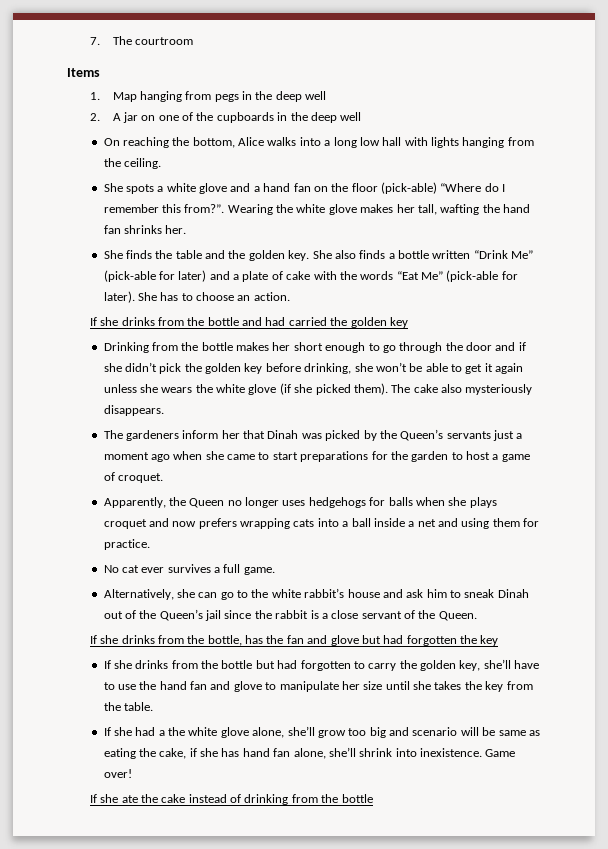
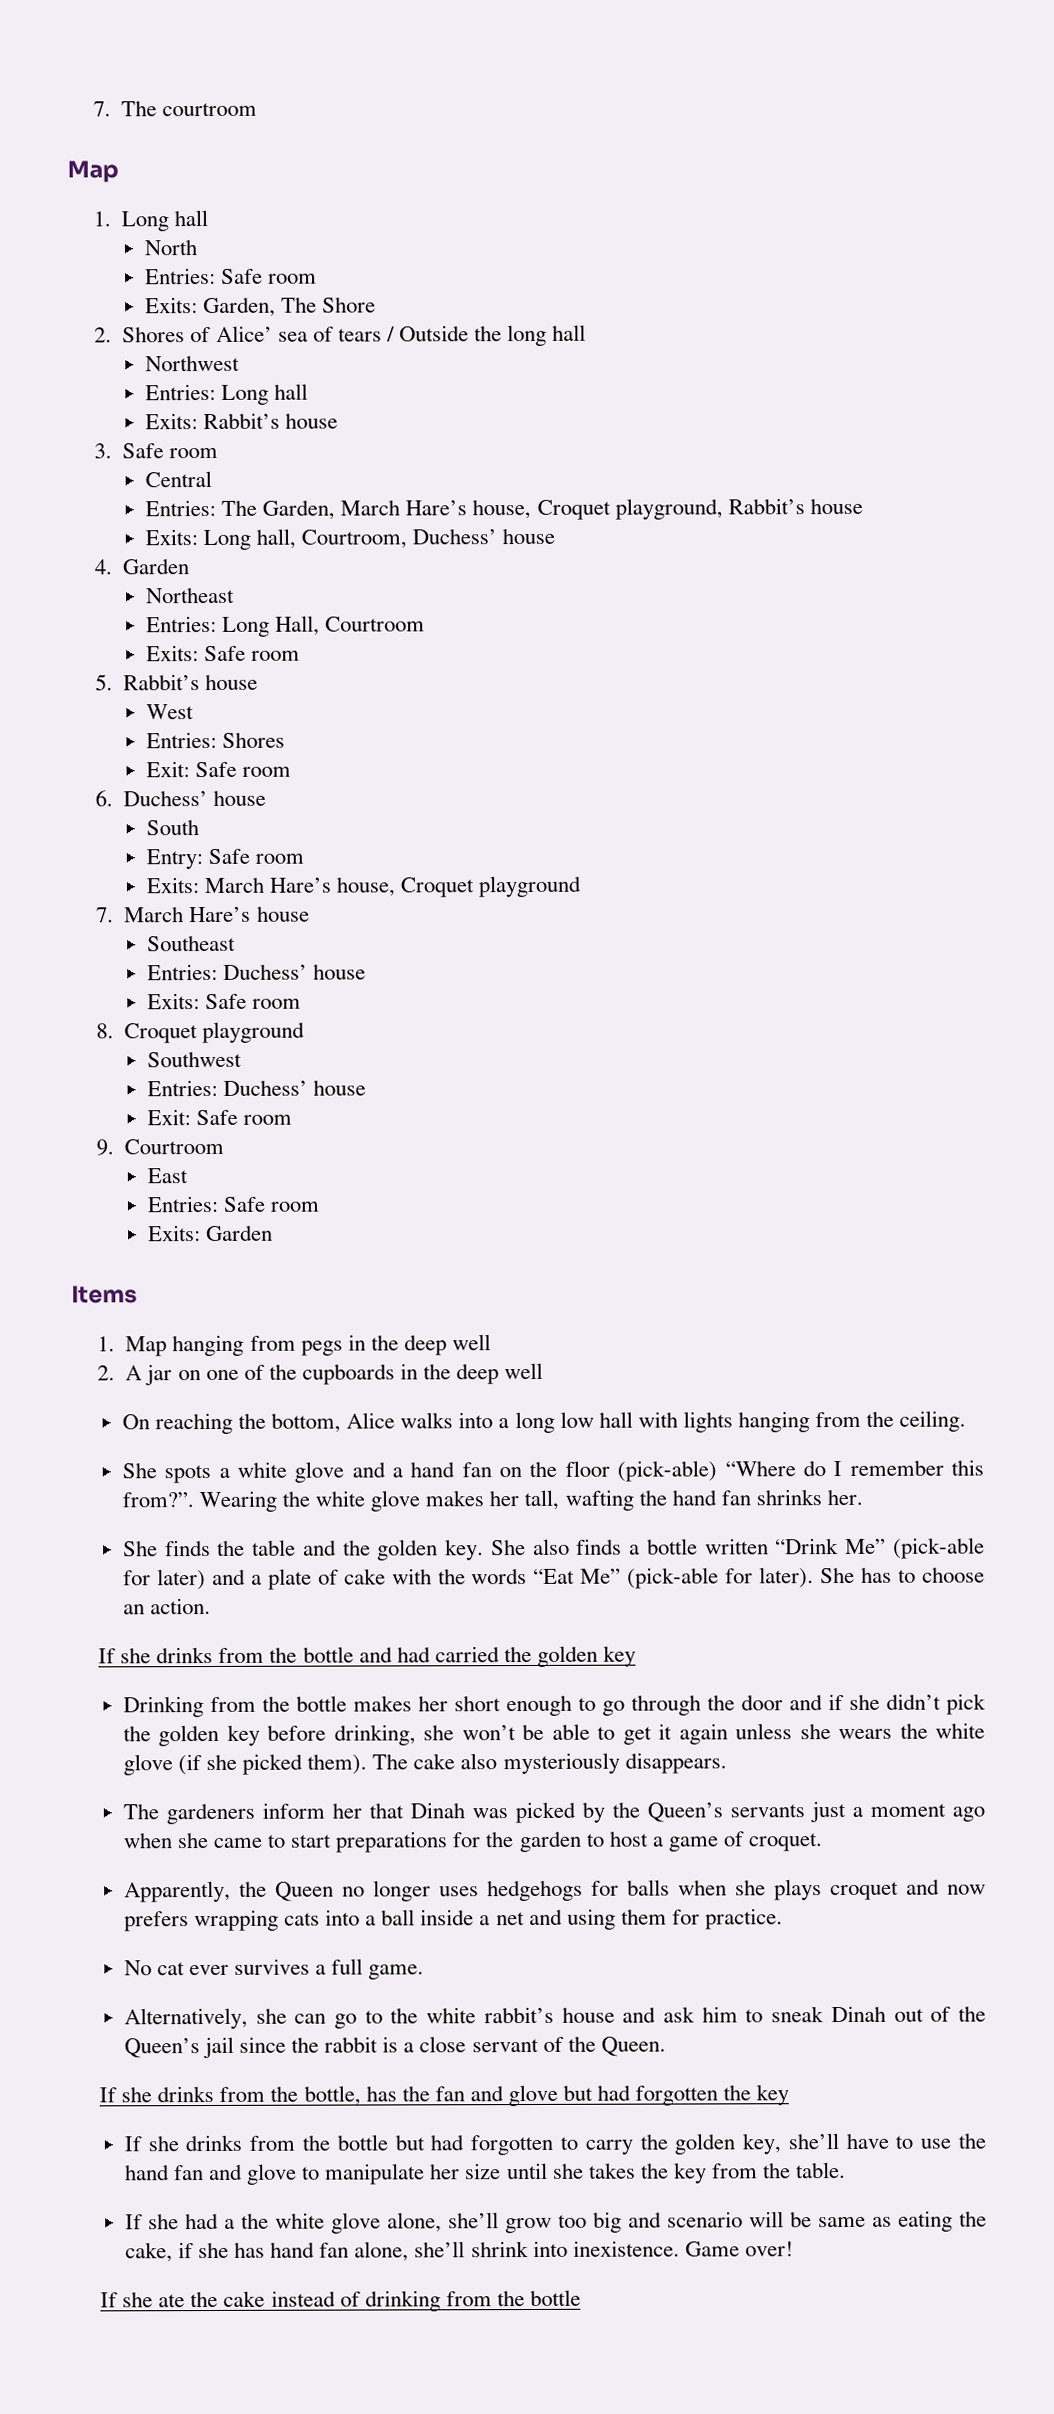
(193, 41) none -> [67,160,119,183] [93,209,209,232] [144,239,199,256] [145,267,318,285] [145,296,377,318] [94,324,587,347] [145,354,241,372] [145,383,309,405] [145,412,339,430] [94,443,219,459] [145,470,213,488] [145,497,863,520] [145,527,556,551] [94,558,191,575] [146,586,236,604] [146,615,426,637] [146,645,301,662] [95,673,259,691] [146,704,195,720] [146,731,286,749] [146,761,292,778] [95,789,267,807] [146,819,200,836] [146,848,305,870] [146,875,583,898] [96,905,310,923] [147,934,237,952] [147,963,367,981] [147,993,302,1010] [96,1021,306,1044] [147,1050,243,1068] [147,1079,367,1097] [147,1109,293,1126] [96,1138,225,1156] [147,1168,189,1184] [147,1195,321,1213] [148,1224,274,1242] // Map // 1. Long hall // North // Entries: Safe room // Exits: Garden, The Shore // 2. Shores of Alice’ sea of tears / Outside the long hall // Northwest // Entries: Long hall // Exits: Rabbit’s house // 3. Safe room // Central // Entries: The Garden, March Hare’s house, Croquet playground, Rabbit’s house // Exits: Long hall, Courtroom, Duchess’ house // 4. Garden // Northeast // Entries: Long Hall, Courtroom // Exits: Safe room // 5. Rabbit’s house // West // Entries: Shores // Exit: Safe room // 6. Duchess’ house // South // Entry: Safe room // Exits: March Hare’s house, Croquet playground // 7. March Hare’s house // Southeast // Entries: Duchess’ house // Exits: Safe room // 8. Croquet playground // Southwest // Entries: Duchess’ house // Exit: Safe room // 9. Courtroom // East // Entries: Safe room // Exits: Garden

